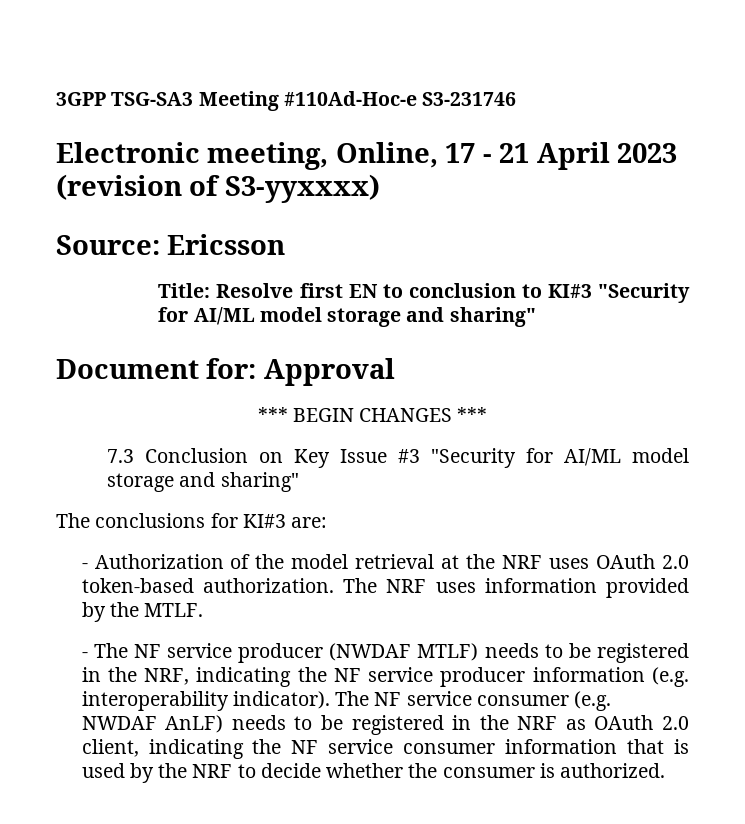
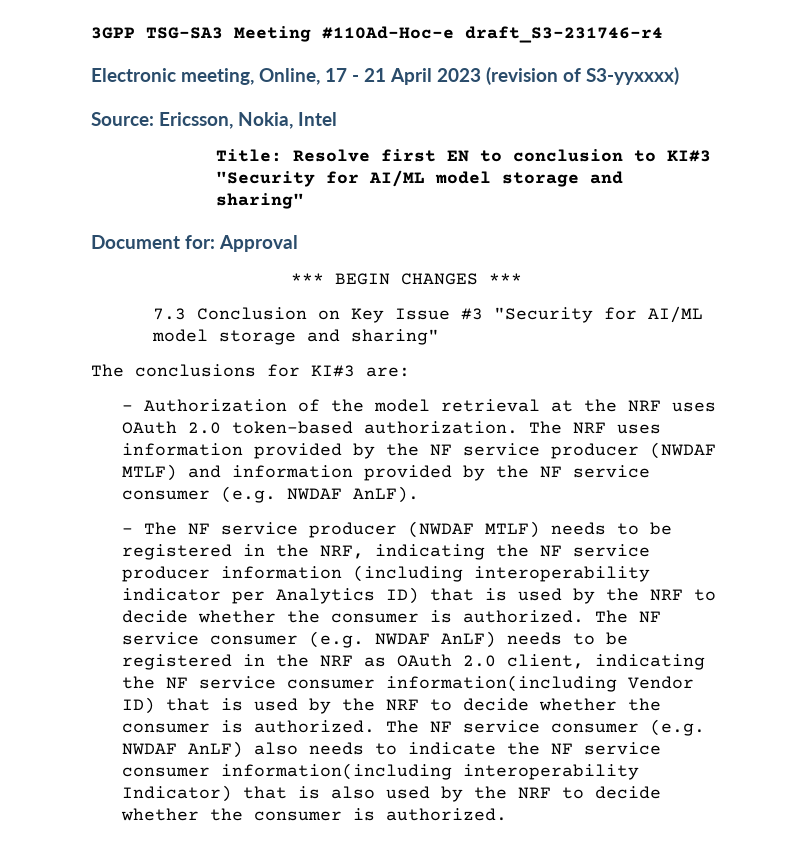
[422,92,517,106] S3-231746 -> [465,26,663,43] draft_S3-231746-r4
[167,234,286,255] Ericsson -> [159,112,337,129] Ericsson, Nokia, Intel
[144,603,204,617] MTLF. -> [430,442,717,459] [122,464,651,481] [122,486,420,503] NF service producer (NWDAF MTLF) and information provided by the NF service consumer (e.g. NWDAF AnLF).
[651,667,689,687] [81,691,330,711] (e.g. interoperability indicator). -> [353,565,651,582] [122,587,717,604] [122,610,585,623] (including interoperability indicator per Analytics ID) that is used by the NRF to decide whether the consumer is authorized.
[505,739,618,754] information -> [386,675,695,692] [122,697,156,714] information(including Vendor ID)
(666, 770) none -> [386,719,706,736] [122,741,662,758] [122,763,640,780] [122,785,662,802] [121,808,508,821] The NF service consumer (e.g. NWDAF AnLF) also needs to indicate the NF service consumer information(including interoperability Indicator) that is also used by the NRF to decide whether the consumer is authorized.

